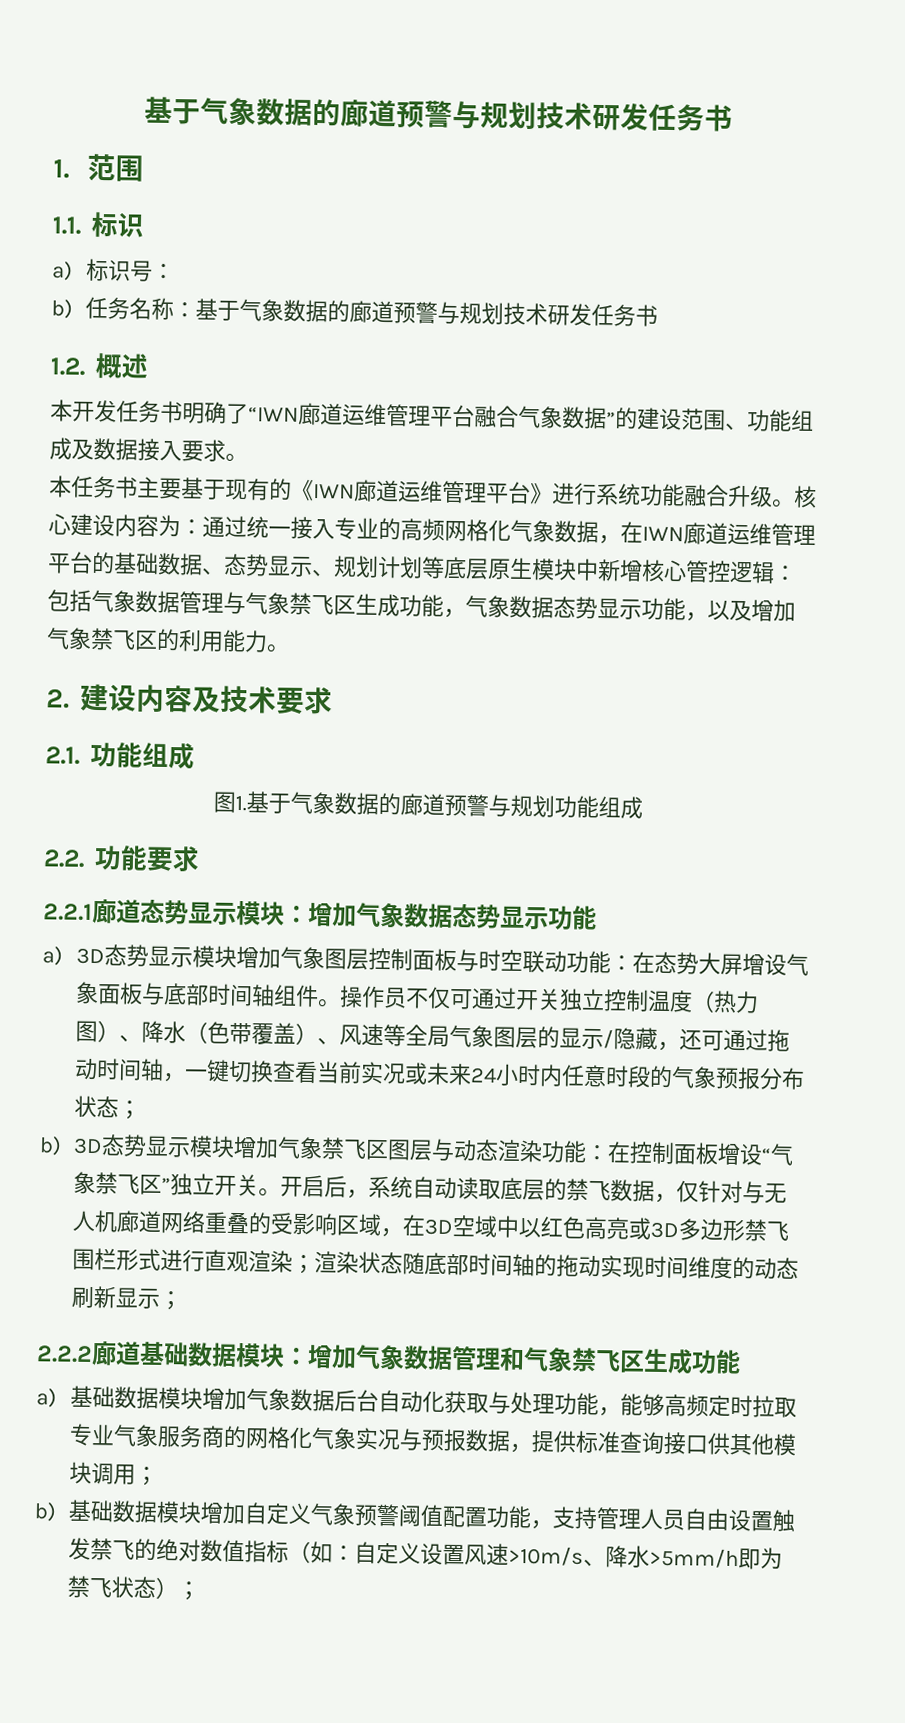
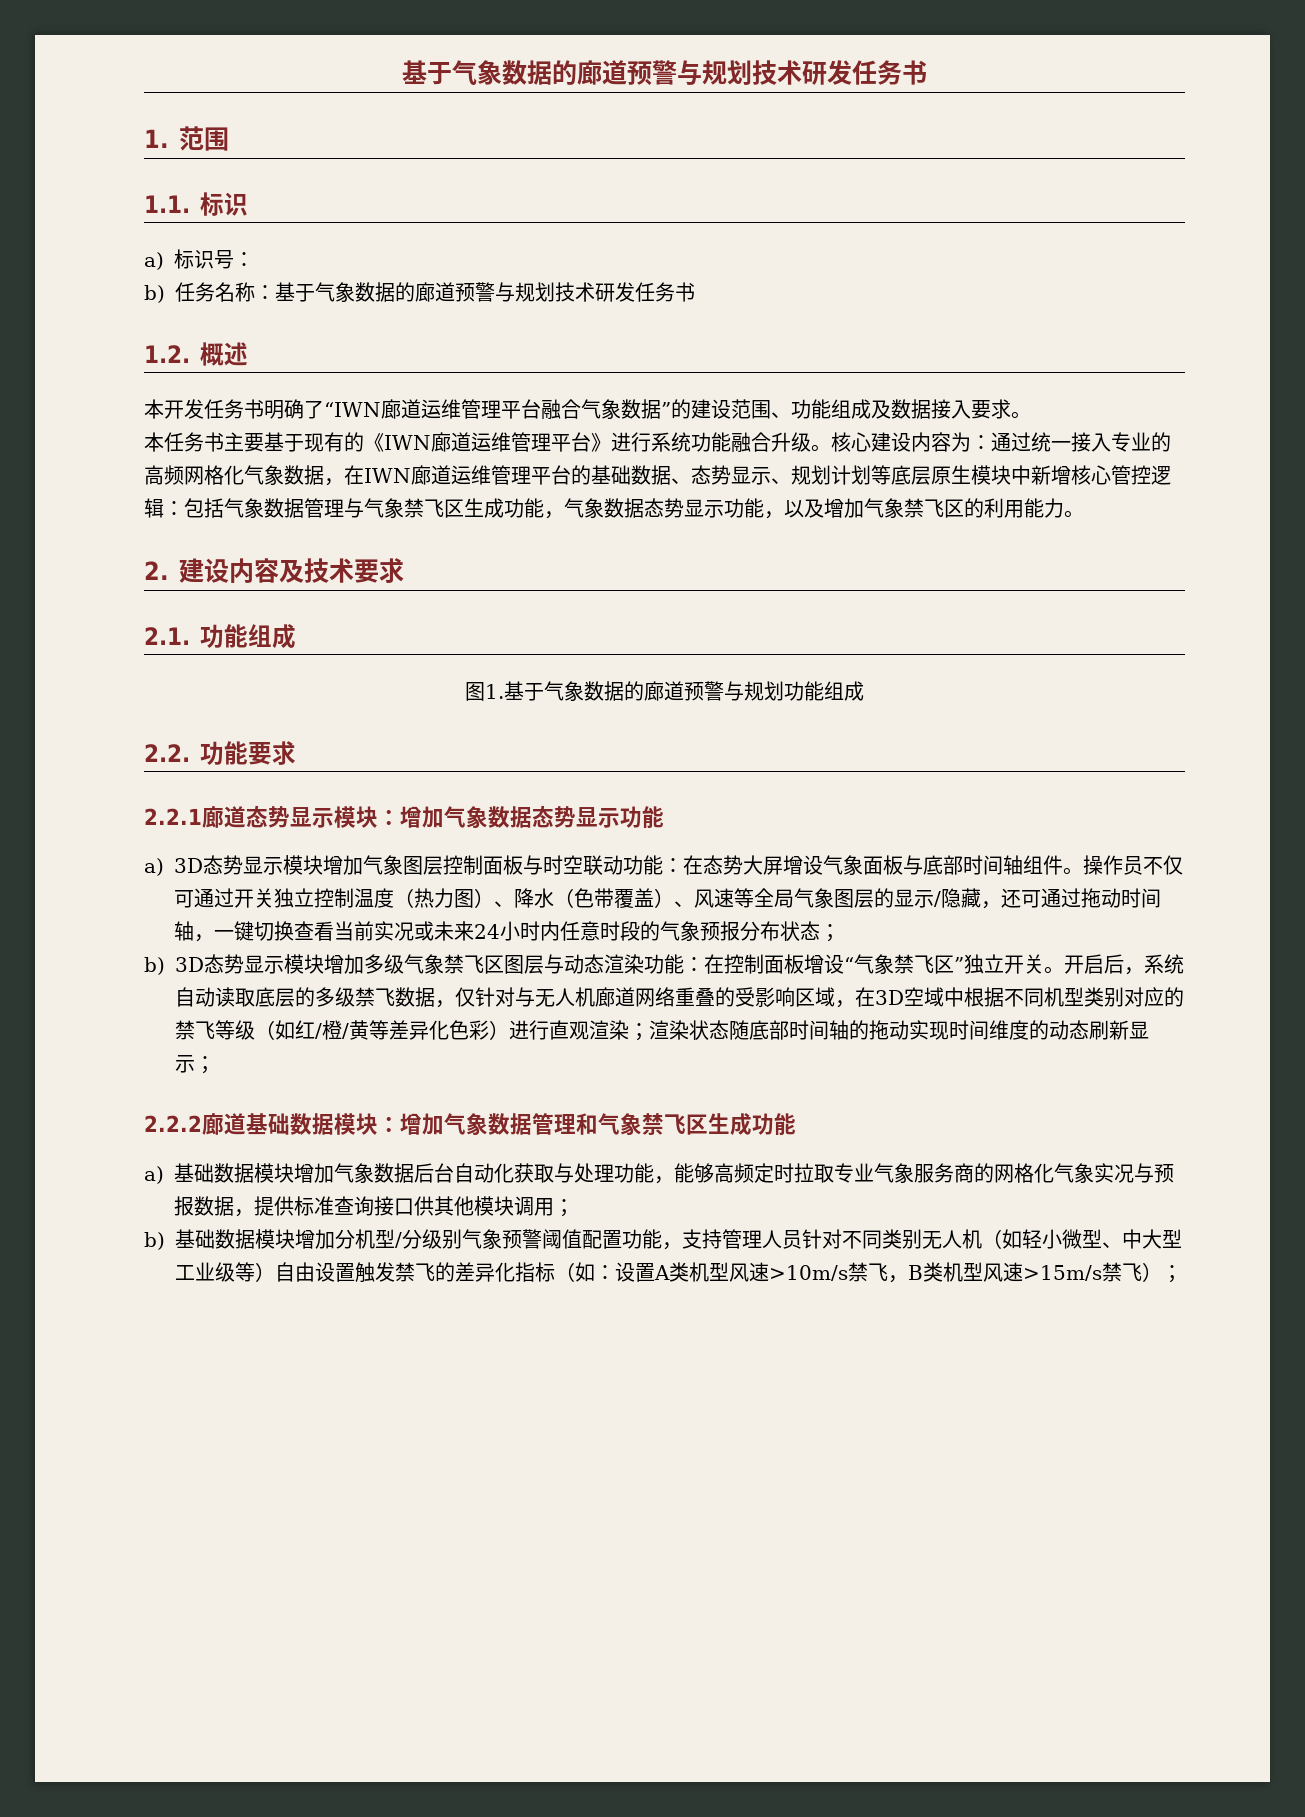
(279, 1147) none -> [364,954,404,974] 多级
(567, 1189) none -> [315,987,355,1007] 多级
[517,1216,790,1242] [71,1248,161,1271] 以红色高亮或3D多边形禁飞围栏形式 -> [964,987,1184,1007] [175,1020,509,1040] 根据不同机型类别对应的禁飞等级（如红/橙/黄等差异化色彩）
[243,1502,312,1525] 自定义 -> [335,1229,462,1249] 分机型/分级别
(685, 1519) none -> [802,1229,1182,1249] [175,1262,275,1282] 针对不同类别无人机（如轻小微型、中大型工业级等）
[155,1538,245,1563] 绝对数值 -> [455,1262,515,1282] 差异化
[353,1541,783,1570] [66,1575,156,1599] 自定义设置风速>10m/s、降水>5mm/h即为禁飞状态 -> [615,1262,1142,1283] 设置A类机型风速>10m/s禁飞，B类机型风速>15m/s禁飞

